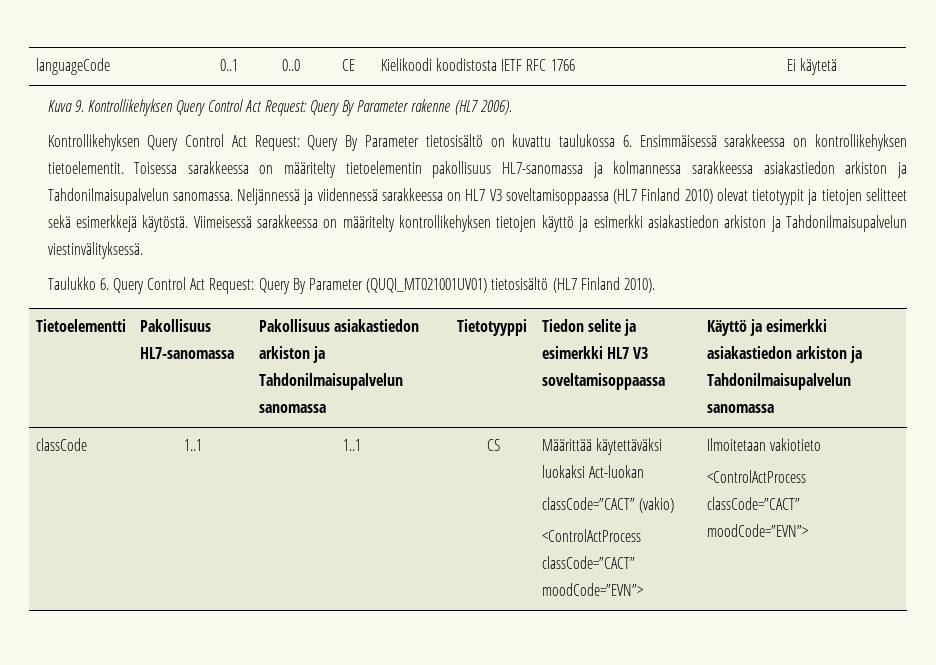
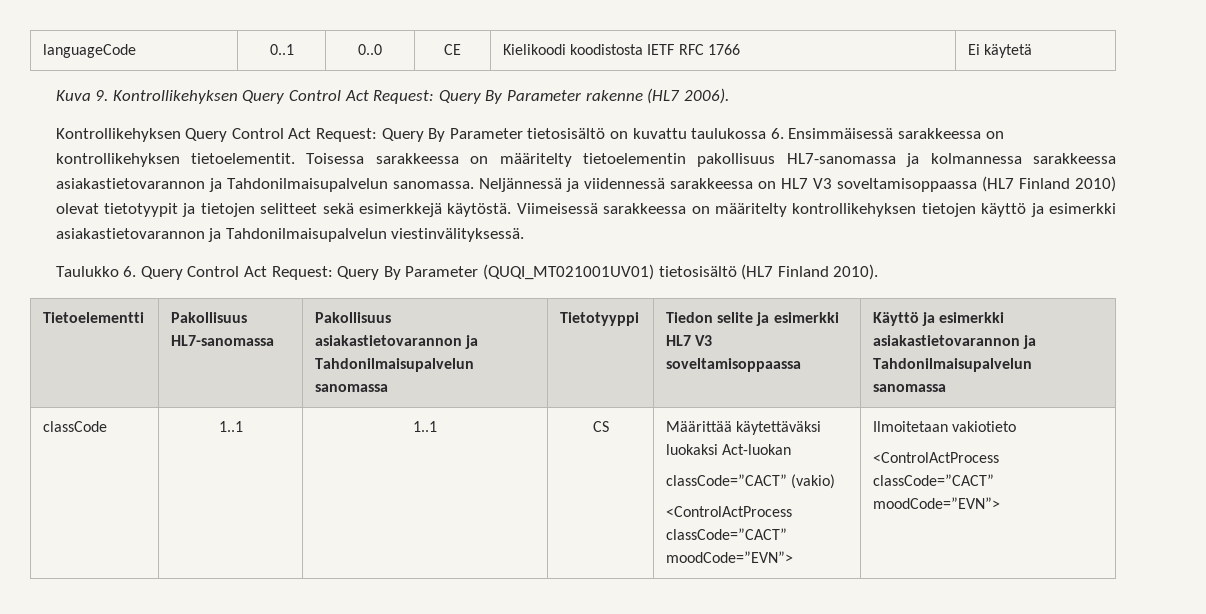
[763,161,888,174] asiakastiedon arkiston -> [55,178,205,189] asiakastietovarannon
[647,215,767,228] asiakastiedon arkiston -> [55,228,205,239] asiakastietovarannon
[334,319,420,332] [258,346,310,359] asiakastiedon arkiston -> [315,335,463,346] asiakastietovarannon
[706,346,848,359] asiakastiedon arkiston -> [873,335,1021,346] asiakastietovarannon

